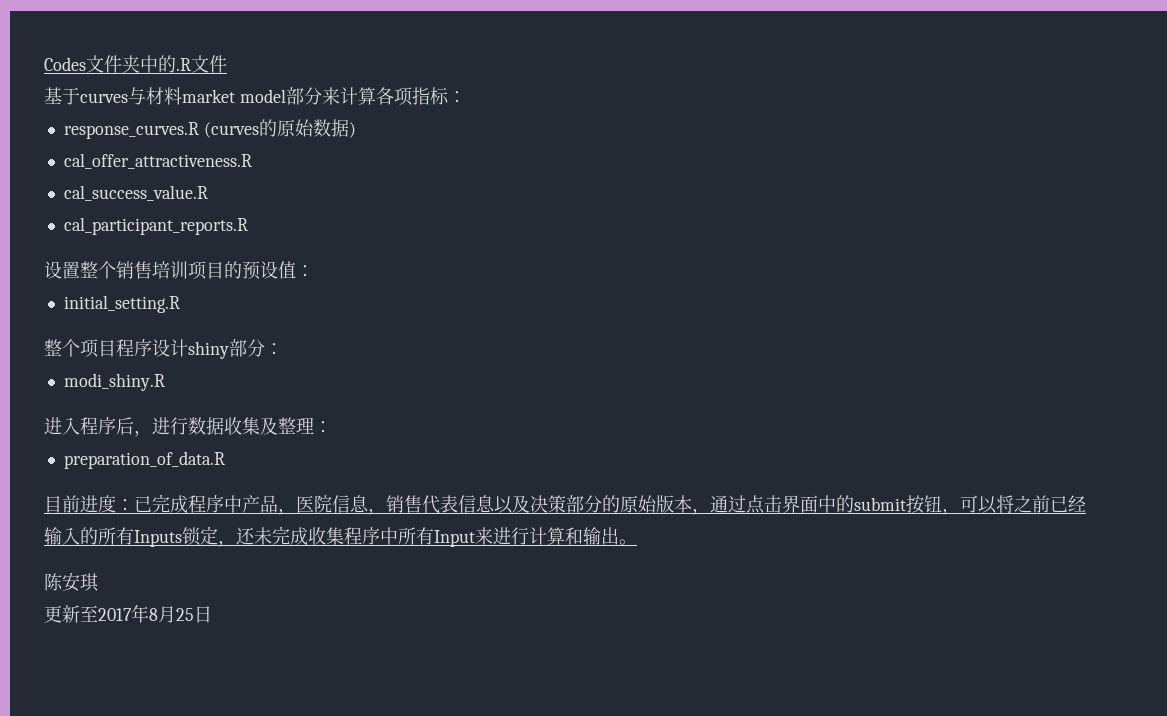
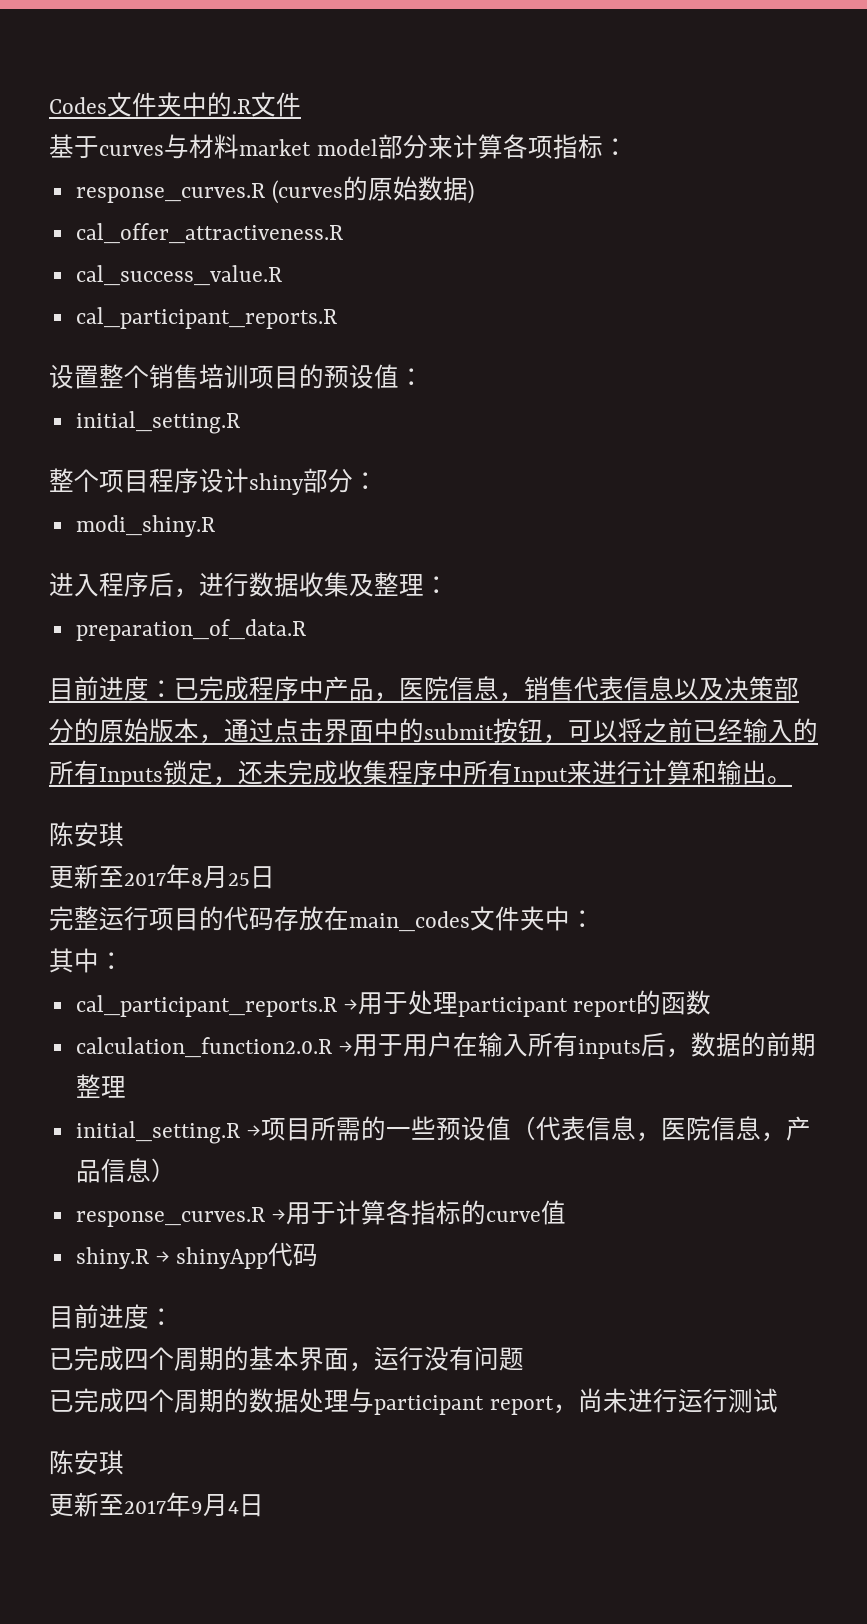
(212, 614) none -> [49,906,595,932] [49,948,124,973] [75,990,712,1017] [75,1032,816,1059] [75,1074,126,1098] [75,1116,811,1144] [75,1158,176,1183] [75,1200,566,1227] [75,1242,319,1269] [49,1304,174,1329] [49,1346,524,1372] [49,1388,778,1415] [49,1450,124,1475] [49,1492,264,1517] // 完整运行项目的代码存放在main_codes文件夹中： // 其中： // cal_participant_reports.R →用于处理participant report的函数 // calculation_function2.0.R →用于用户在输入所有inputs后，数据的前期整理 // initial_setting.R →项目所需的一些预设值（代表信息，医院信息，产品信息） // response_curves.R →用于计算各指标的curve值 // shiny.R → shinyApp代码 // 目前进度： // 已完成四个周期的基本界面，运行没有问题 // 已完成四个周期的数据处理与participant report，尚未进行运行测试 // 陈安琪 // 更新至2017年9月4日

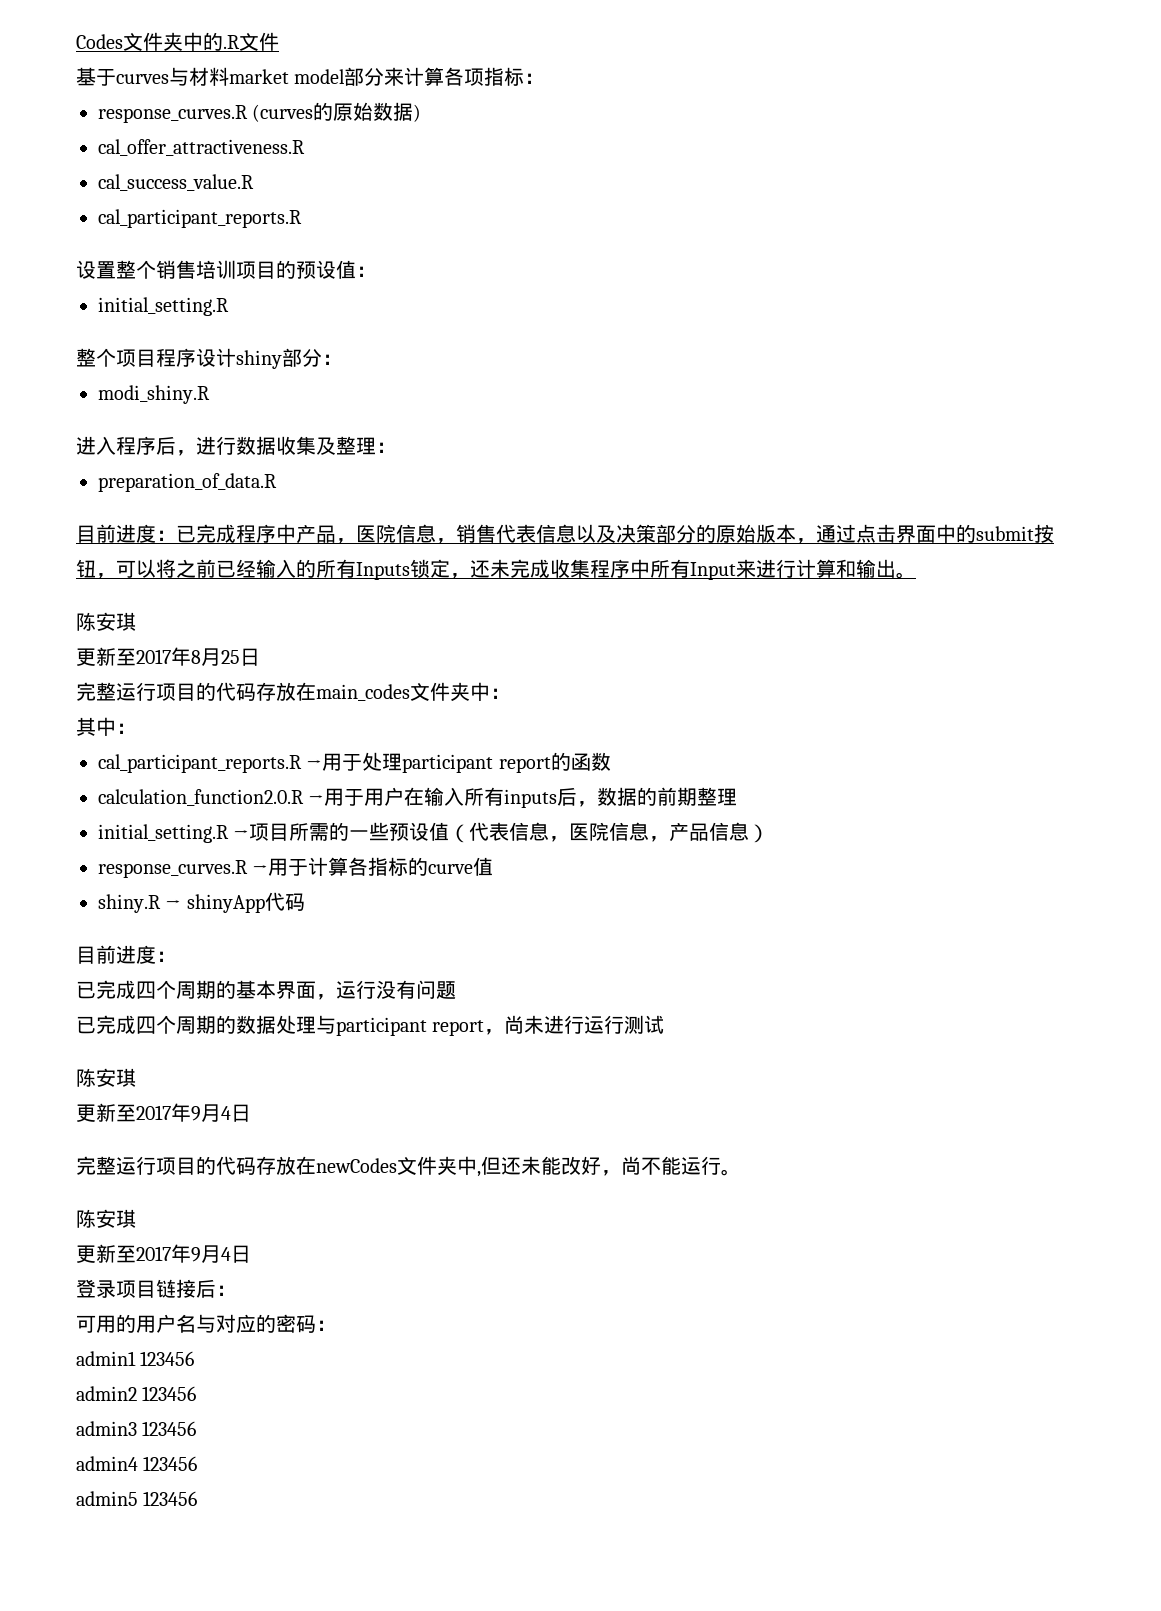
(264, 1505) none -> [76,1156,741,1177] [76,1209,136,1228] [76,1244,251,1263] [76,1279,236,1298] [76,1314,336,1333] [76,1351,195,1366] [76,1386,197,1401] [76,1421,197,1436] [76,1456,198,1471] [76,1491,198,1506] // 完整运行项目的代码存放在newCodes文件夹中,但还未能改好，尚不能运行。 // 陈安琪 // 更新至2017年9月4日 // 登录项目链接后： // 可用的用户名与对应的密码： // admin1 123456 // admin2 123456 // admin3 123456 // admin4 123456 // admin5 123456

